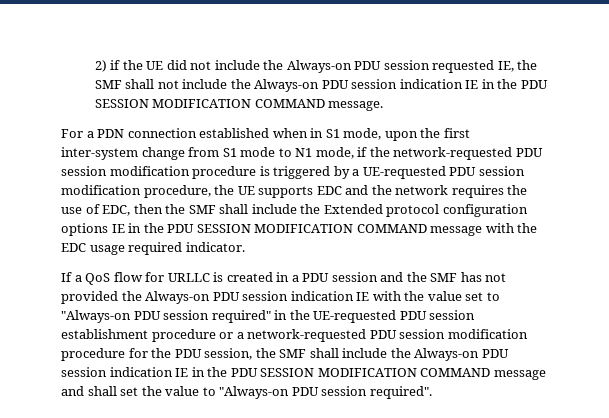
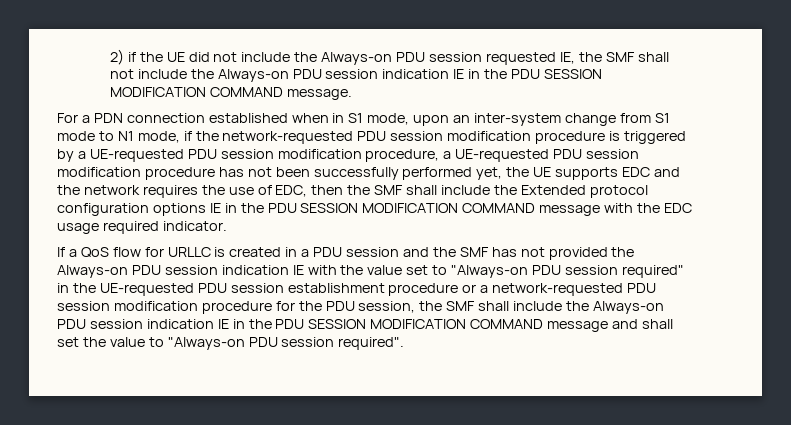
[420,128,470,138] the first -> [453,115,471,123] an
(211, 191) none -> [443,149,640,162] [57,167,503,180] a UE-requested PDU session modification procedure has not been successfully performed yet,

